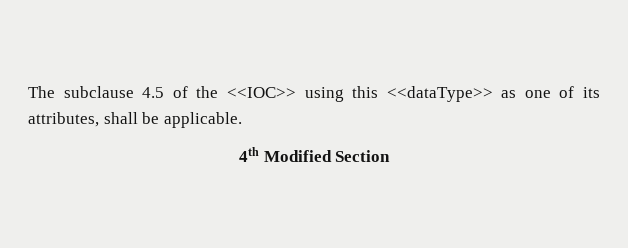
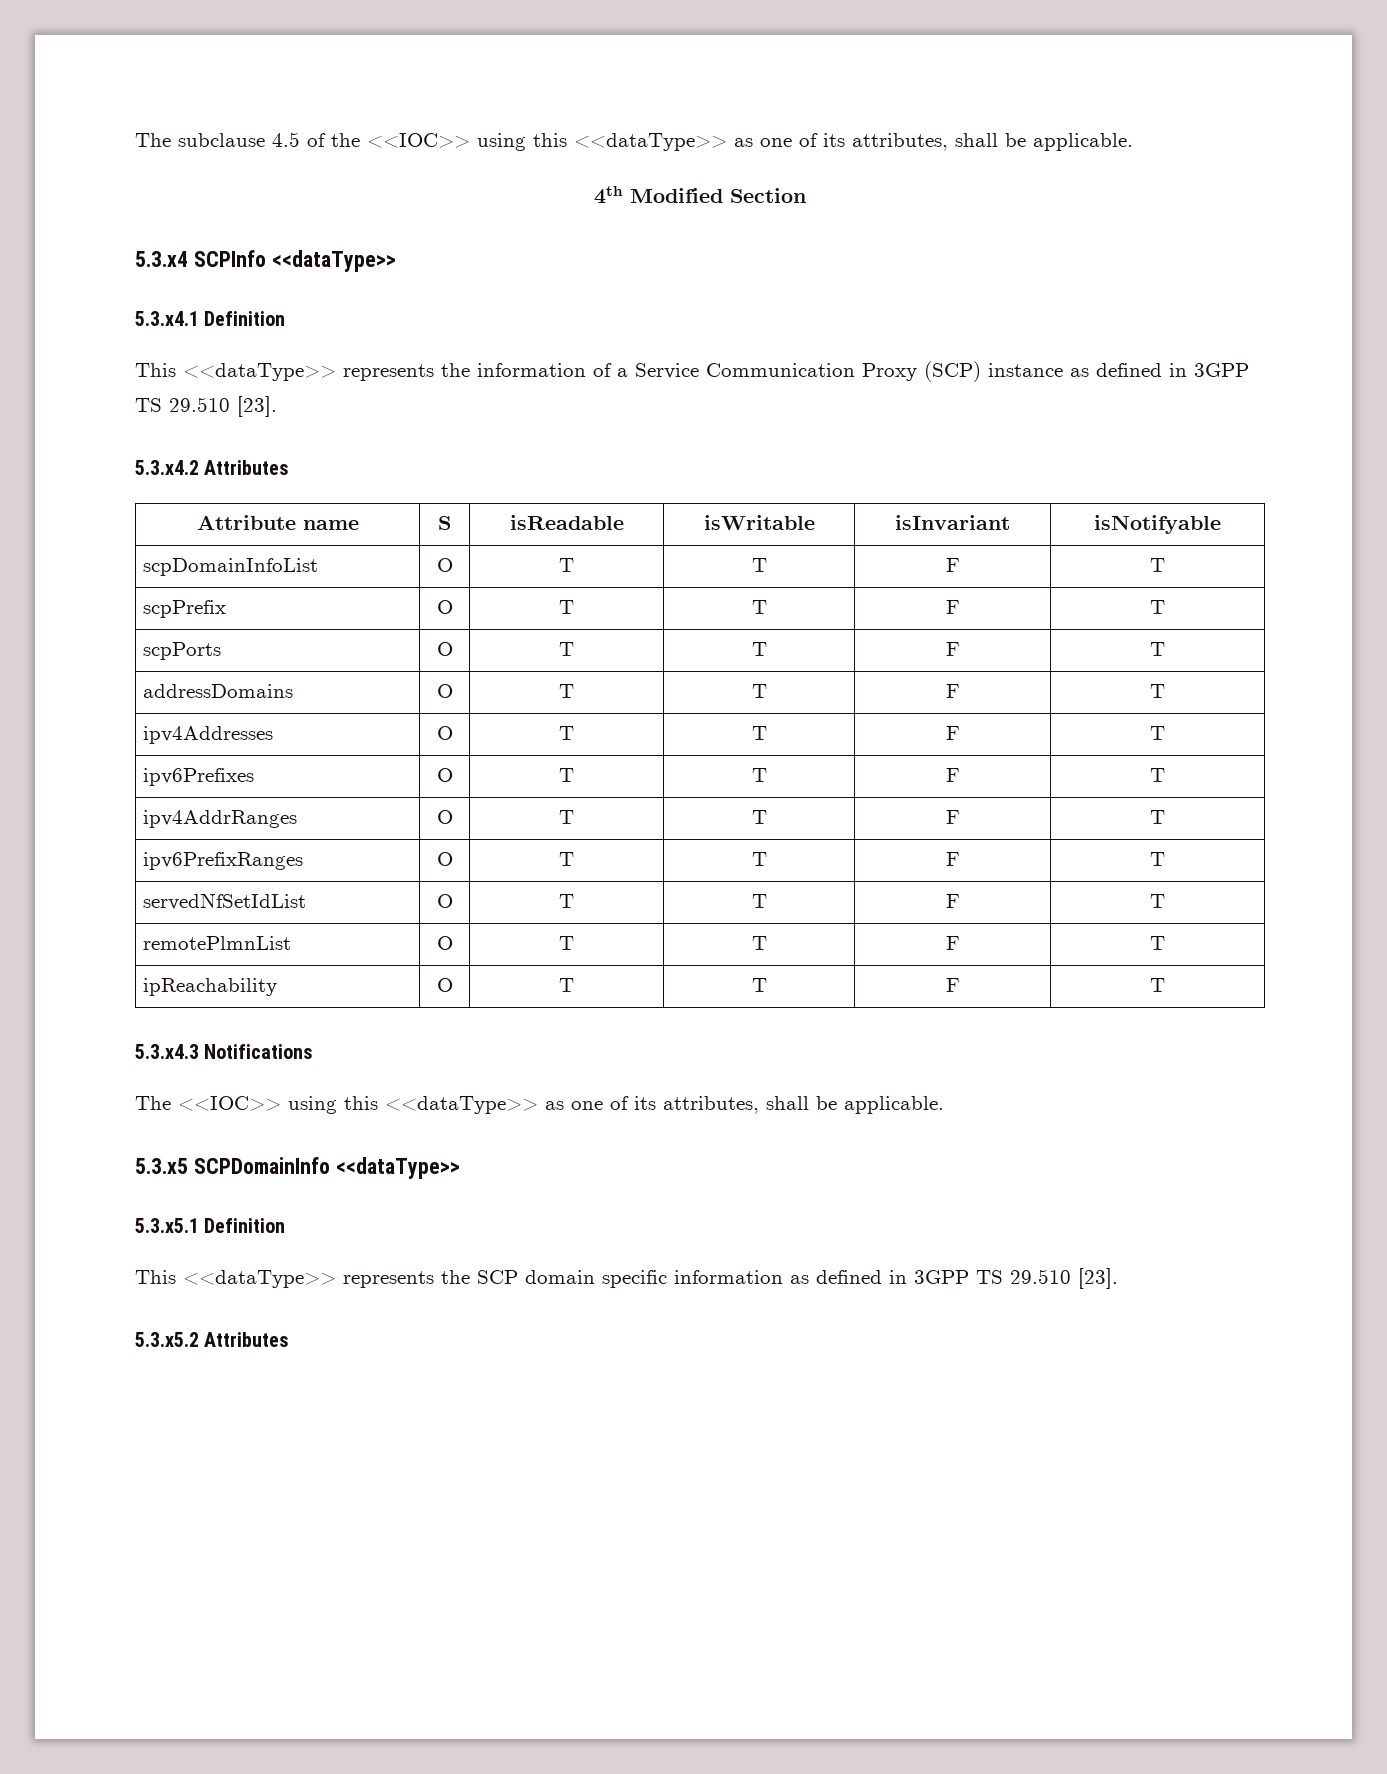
(391, 156) none -> [135,250,396,272] [135,311,286,326] [135,361,1249,382] [135,396,277,417] [135,460,290,475] [196,515,359,530] [438,516,451,530] [509,515,624,530] [703,515,815,530] [895,515,1010,530] [1094,515,1221,534] [143,558,319,576] [436,558,453,572] [559,558,574,572] [751,558,767,572] [945,558,960,572] [1150,558,1165,572] [143,600,227,618] [436,600,453,614] [559,600,574,614] [751,600,767,614] [945,600,960,614] [1150,600,1165,614] [143,642,222,660] [436,642,453,656] [559,642,574,656] [751,642,767,656] [945,642,960,656] [1150,642,1165,656] [143,684,294,698] [436,684,453,698] [559,684,574,698] [751,684,767,698] [945,684,960,698] [1150,684,1165,698] [143,726,274,744] [436,726,453,740] [559,726,574,740] [751,726,767,740] [945,726,960,740] [1150,726,1165,740] [143,768,255,786] [436,768,453,782] [559,768,574,782] [751,768,767,782] [945,768,960,782] [1150,768,1165,782] [143,810,298,828] [436,810,453,824] [559,810,574,824] [751,810,767,824] [945,810,960,824] [1150,810,1165,824] [143,852,304,870] [436,852,453,866] [559,852,574,866] [751,852,767,866] [945,852,960,866] [1150,852,1165,866] [143,893,307,910] [436,894,453,908] [559,894,574,908] [751,894,767,908] [945,894,960,908] [1150,894,1165,908] [143,936,292,950] [436,936,453,950] [559,936,574,950] [751,936,767,950] [945,936,960,950] [1150,936,1165,950] [143,978,278,996] [436,978,453,992] [559,978,574,992] [751,978,767,992] [945,978,960,992] [1150,978,1165,992] [135,1044,314,1059] [135,1096,944,1114] [135,1157,460,1179] [135,1218,286,1233] [135,1268,1118,1289] [135,1332,290,1347] // 5.3.x4 SCPInfo <<dataType>> // 5.3.x4.1 Definition // This <<dataType>> represents the information of a Service Communication Proxy (SCP) instance as defined in 3GPP TS 29.510 [23]. // 5.3.x4.2 Attributes // Attribute name | S | isReadable | isWritable | isInvariant | isNotifyable // scpDomainInfoList | O | T | T | F | T // scpPrefix | O | T | T | F | T // scpPorts | O | T | T | F | T // addressDomains | O | T | T | F | T // ipv4Addresses | O | T | T | F | T // ipv6Prefixes | O | T | T | F | T // ipv4AddrRanges | O | T | T | F | T // ipv6PrefixRanges | O | T | T | F | T // servedNfSetIdList | O | T | T | F | T // remotePlmnList | O | T | T | F | T // ipReachability | O | T | T | F | T // 5.3.x4.3 Notifications // The <<IOC>> using this <<dataType>> as one of its attributes, shall be applicable. // 5.3.x5 SCPDomainInfo <<dataType>> // 5.3.x5.1 Definition // This <<dataType>> represents the SCP domain specific information as defined in 3GPP TS 29.510 [23]. // 5.3.x5.2 Attributes

